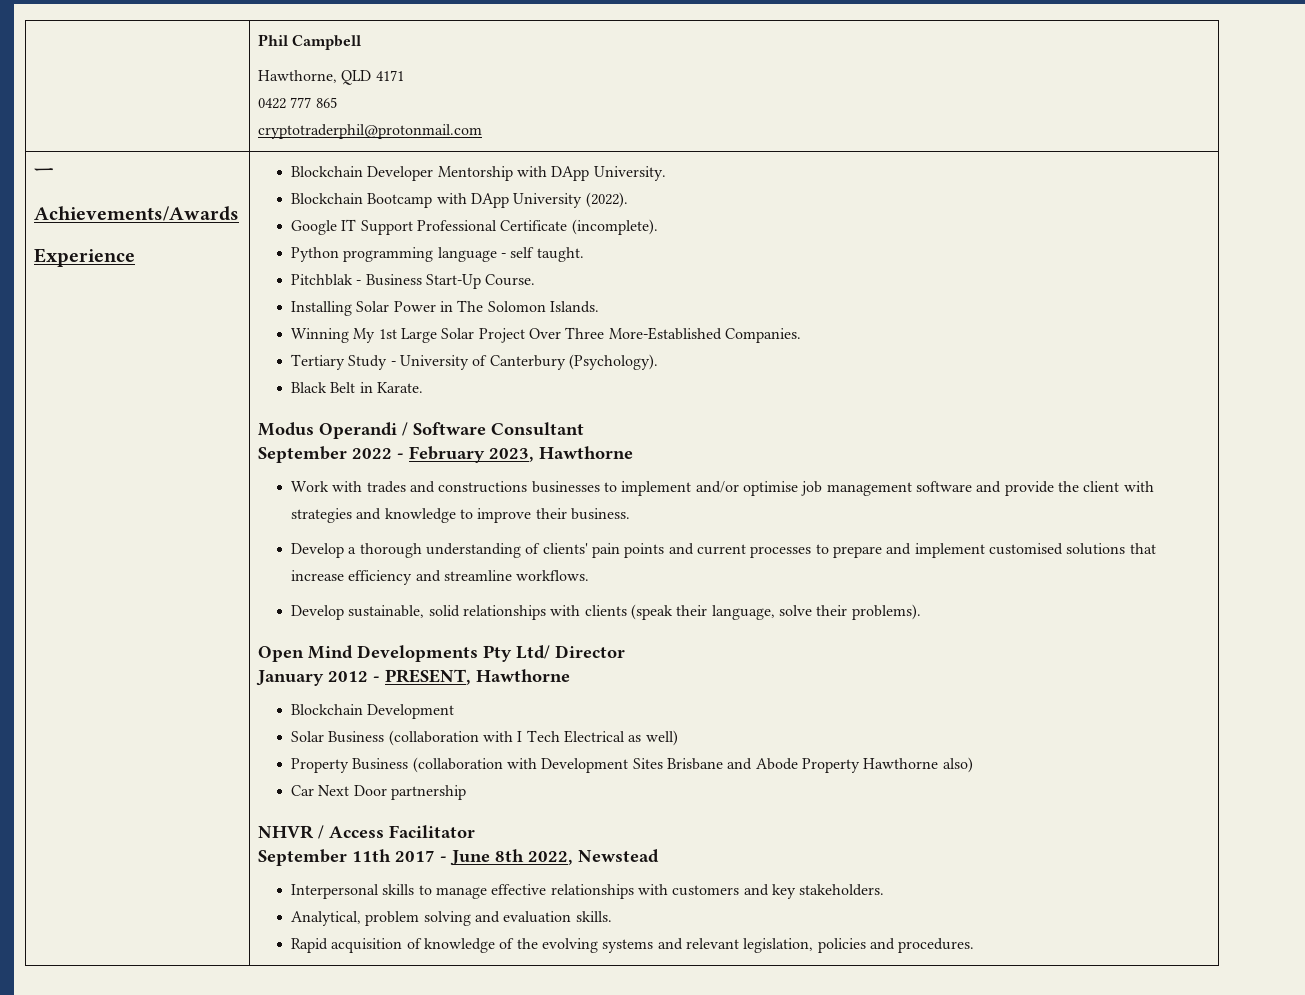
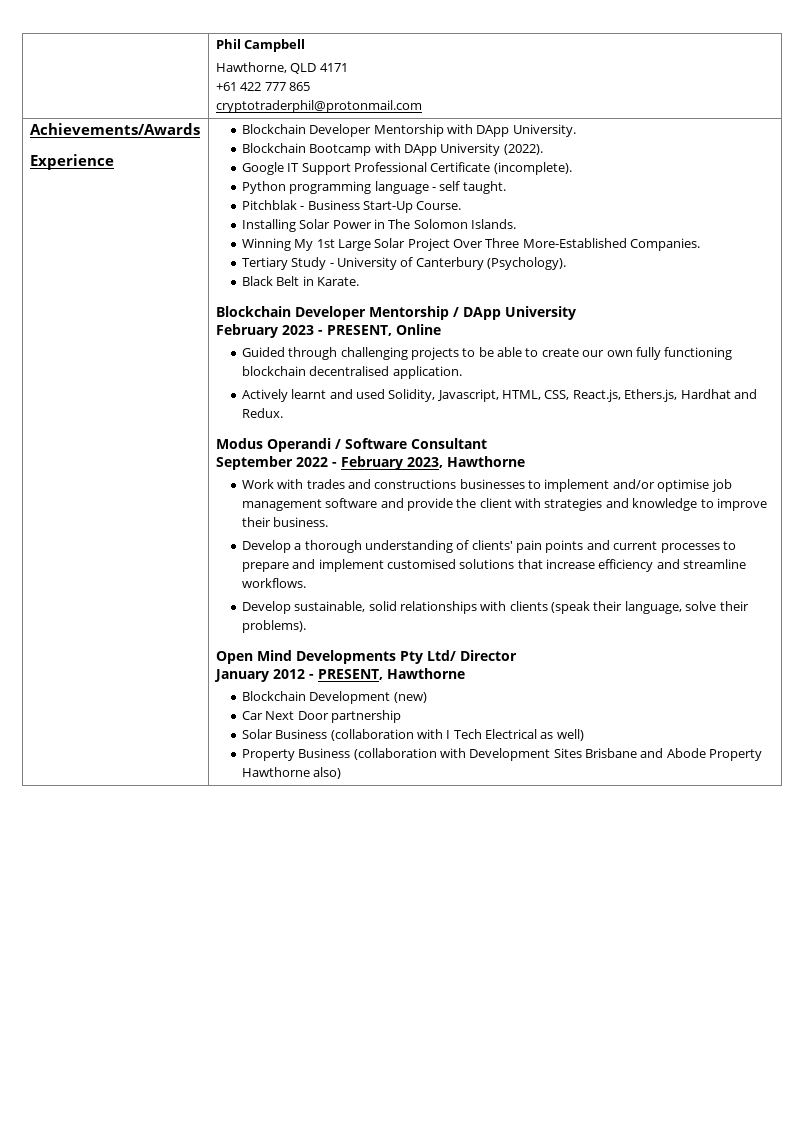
[258,98,287,109] 0422 -> [215,82,262,91] +61 422
[34,168,54,178] ㅡ // -> (422, 106) none
(424, 387) none -> [215,306,576,320] [215,324,441,338] [241,347,733,360] [241,366,462,379] [241,389,757,402] [241,408,283,418] // Blockchain Developer Mentorship / DApp University // February 2023 - PRESENT, Online // Guided through challenging projects to be able to create our own fully functioning blockchain decentralised application. // Actively learnt and used Solidity, Javascript, HTML, CSS, React.js, Ethers.js, Hardhat and Redux.
(455, 711) none -> [393,692,427,703] [241,710,401,723] (new) // Car Next Door partnership
[291,785,467,800] [258,825,476,839] [258,849,660,866] [291,884,885,899] [291,911,612,926] [291,938,975,953] // Car Next Door partnership // NHVR / Access Facilitator // September 11th 2017 - June 8th 2022, Newstead // Interpersonal skills to manage effective relationships with customers and key stakeholders. // Analytical, problem solving and evaluation skills. // Rapid acquisition of knowledge of the evolving systems and relevant legislation, policies and procedures. -> (342, 773) none

